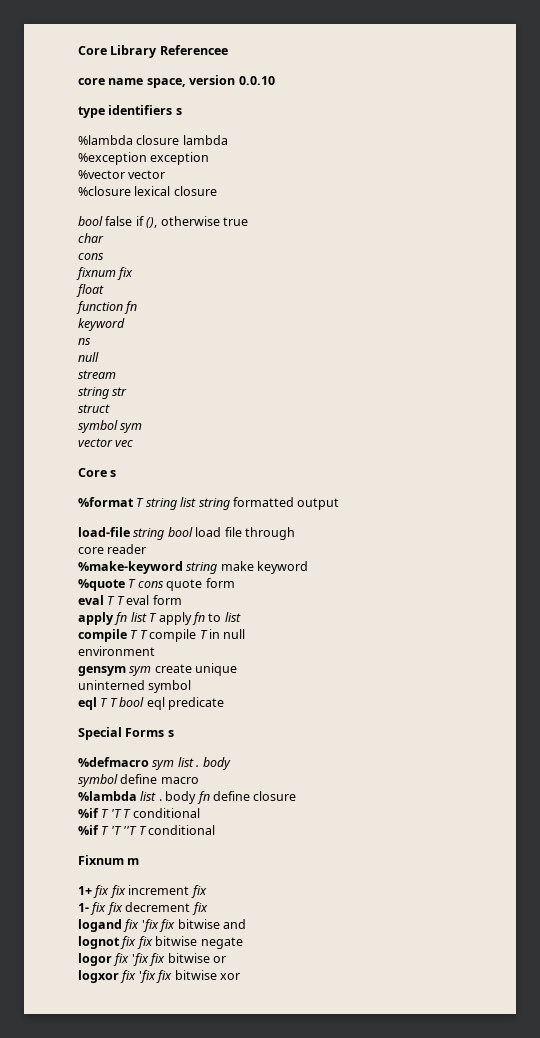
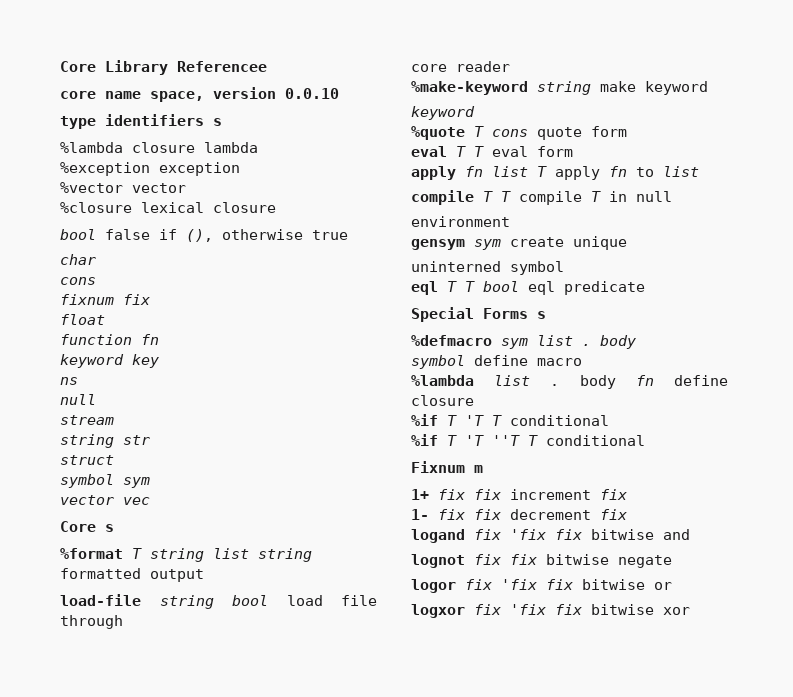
(125, 324) none -> [132,354,159,368] key
(309, 567) none -> [411,106,475,120] // keyword

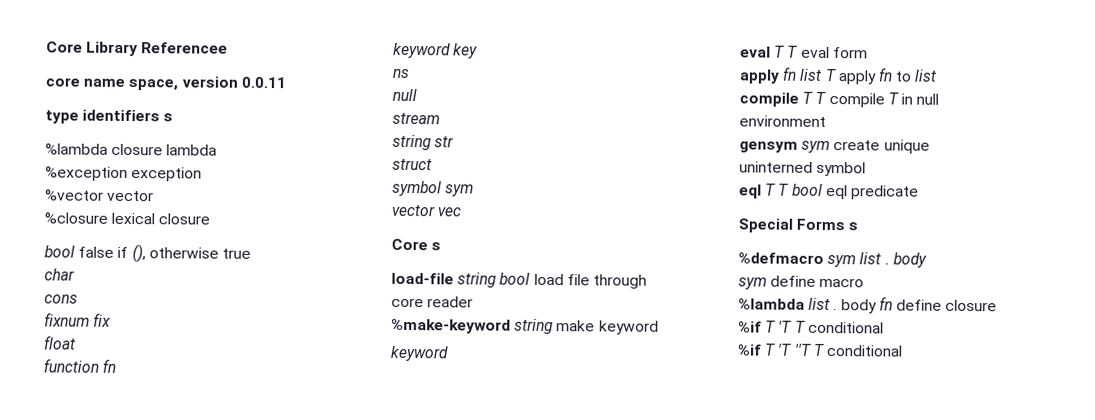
[285,88,339,99] 0.0.10 -> [240,76,286,89] 0.0.11
[60,548,312,562] [60,568,204,582] // %format T string list string formatted output -> (442, 246) none
[411,126,627,140] // %quote T cons quote form -> (449, 353) none
[411,355,465,369] symbol -> [738,277,767,290] sym
[411,461,483,473] [411,489,627,500] [411,509,627,520] [411,529,690,543] [411,554,672,568] [411,579,672,593] [411,604,690,618] // Fixnum m // 1+ fix fix increment fix // 1- fix fix decrement fix // logand fix 'fix fix bitwise and // lognot fix fix bitwise negate // logor fix 'fix fix bitwise or // logxor fix 'fix fix bitwise xor -> (903, 350) none

